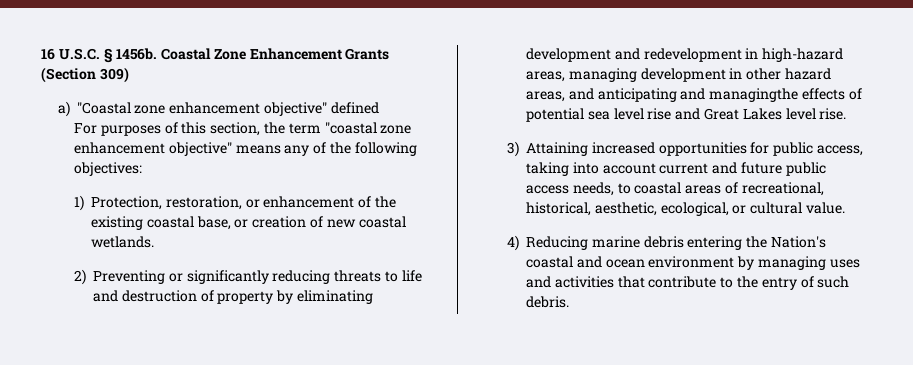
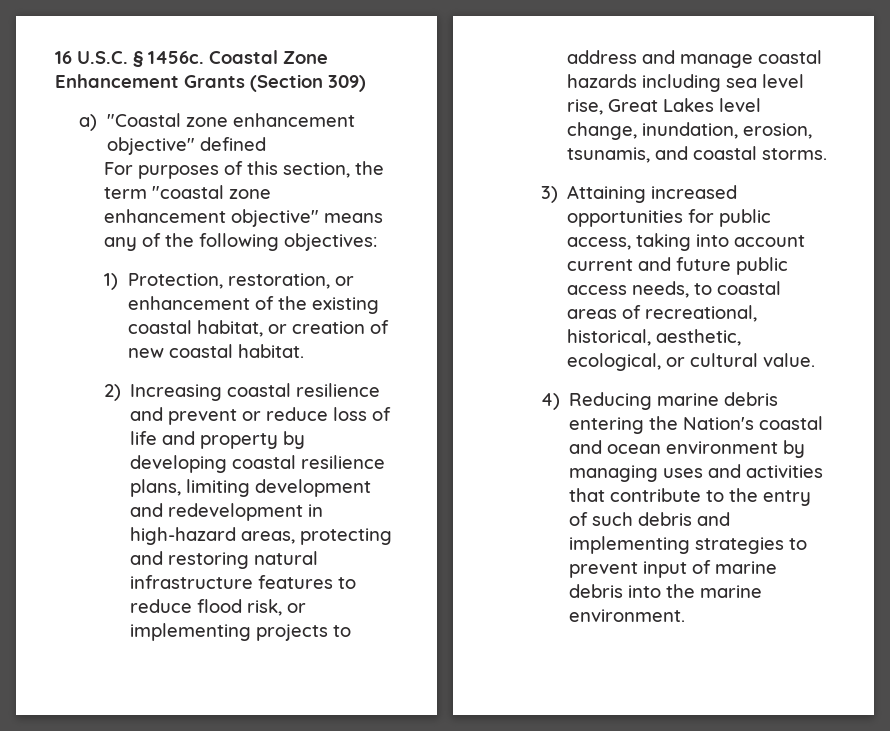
[116,48,158,60] 1456b. -> [148,51,204,64] 1456c.
[196,216,231,230] base, -> [196,320,263,337] habitat,
[91,236,155,248] wetlands. -> [237,344,304,358] habitat.
[93,270,422,284] [93,290,373,304] Preventing or significantly reducing threats to life and destruction of property by eliminating -> [129,383,380,401] [129,407,391,425] [129,431,305,449] [129,455,385,473] [129,479,250,497] Increasing coastal resilience and prevent or reduce loss of life and property by developing coastal resilience plans, limiting
[568,68,831,82] [526,88,862,102] [526,108,847,122] managing development in other hazard areas, and anticipating and managingthe effects of potential sea level rise and Great Lakes level rise. -> [299,528,392,545] [129,551,318,569] [129,575,356,589] [129,599,306,616] [129,623,351,641] [566,50,822,68] [566,74,804,92] [566,98,761,115] [566,122,812,140] [566,146,827,163] protecting and restoring natural infrastructure features to reduce flood risk, or implementing projects to address and manage coastal hazards including sea level rise, Great Lakes level change, inundation, erosion, tsunamis, and coastal storms.
[526,296,570,308] debris. -> [637,512,730,526] [568,536,807,554] [568,560,777,578] [568,584,762,598] [568,609,685,622] debris and implementing strategies to prevent input of marine debris into the marine environment.

